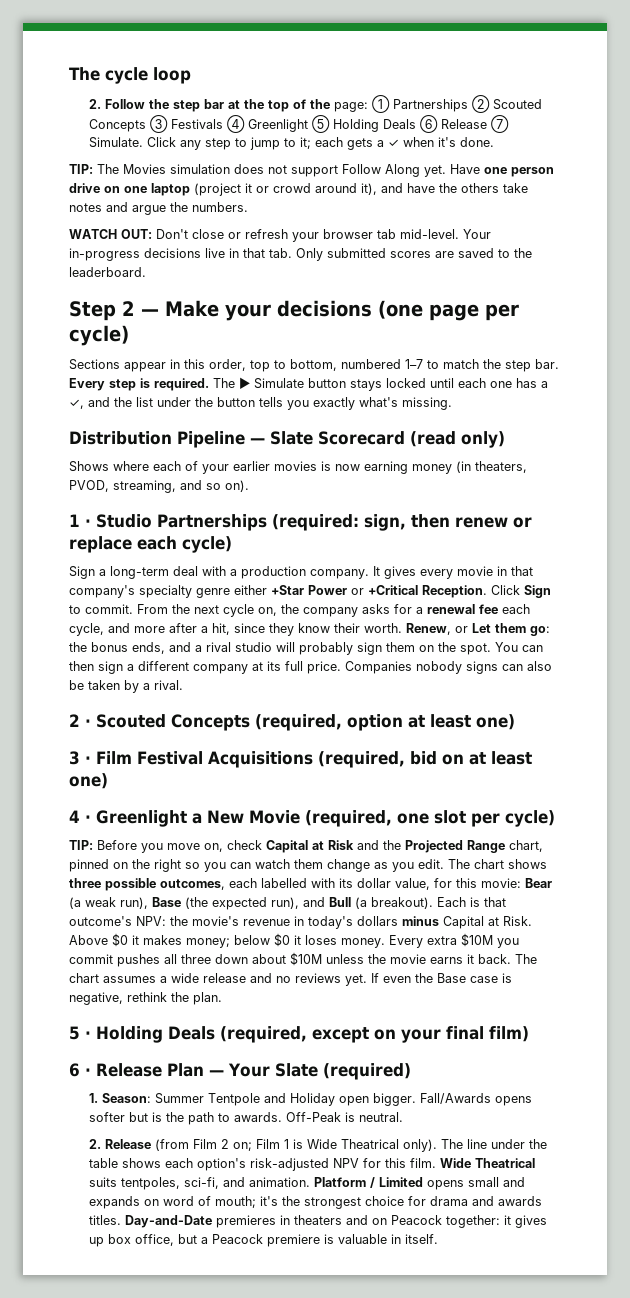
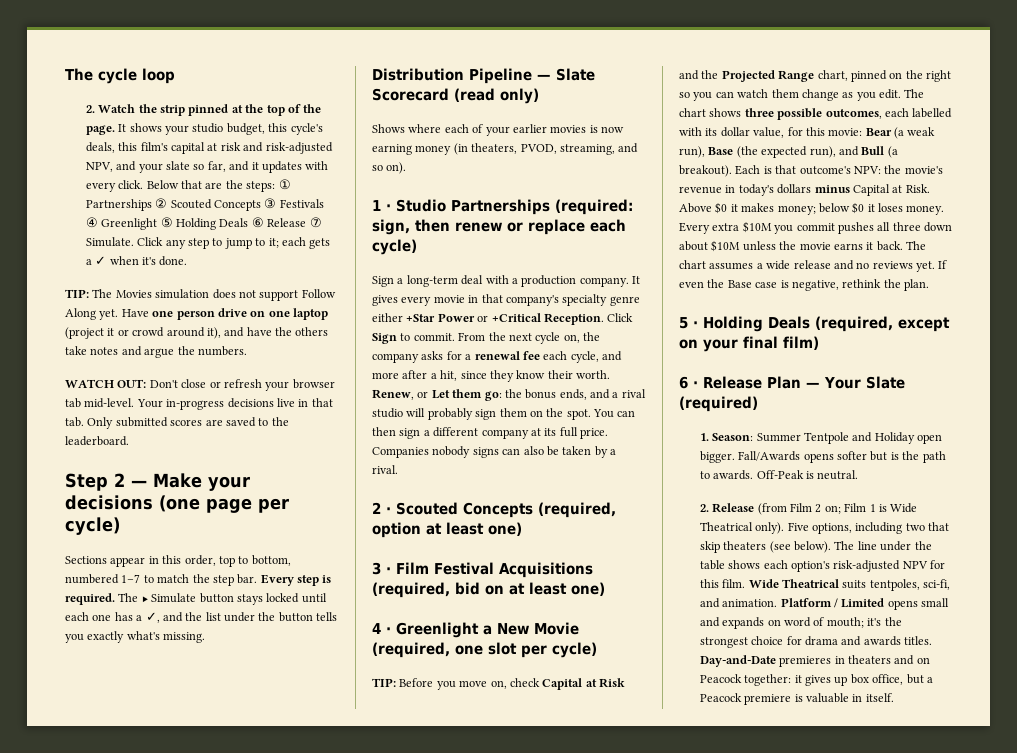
[105,99,225,112] Follow the step bar -> [98,104,229,116] Watch the strip pinned
[334,102,369,112] page: -> [85,123,323,135] [85,142,333,154] [85,161,329,173] [85,180,276,192] page. It shows your studio budget, this cycle's deals, this film's capital at risk and risk-adjusted NPV, and your slate so far, and it updates with every click. Below that are the steps:
(438, 1145) none -> [787,522,950,534] [699,541,832,553] Five options, including two that skip theaters (see below).

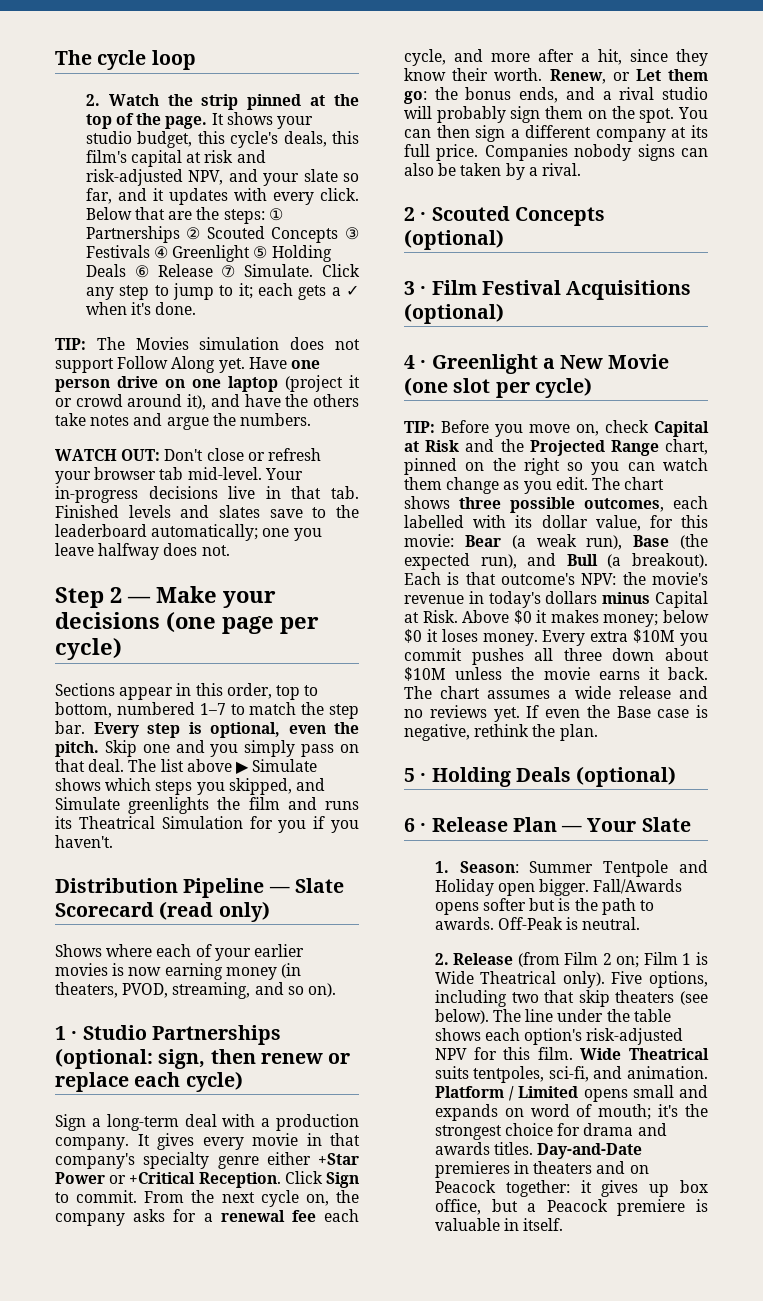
[87,417,289,429] [65,436,129,446] Only submitted scores are saved to the leaderboard. -> [55,505,359,518] [55,524,322,541] [55,543,230,560] Finished levels and slates save to the leaderboard automatically; one you leave halfway does not.
[65,593,327,605] [65,612,338,623] [65,631,206,643] required. The ▶ Simulate button stays locked until each one has a ✓, and the list under the button tells you exactly what's missing. -> [210,722,359,738] [55,740,359,757] [55,759,318,774] [55,778,325,795] [55,797,359,814] [55,816,359,833] [55,835,113,848] optional, even the pitch. Skip one and you simply pass on that deal. The list above ▶ Simulate shows which steps you skipped, and Simulate greenlights the film and runs its Theatrical Simulation for you if you haven't.
[555,199,633,215] (required: -> [55,1048,153,1069] (optional:
[538,502,616,518] [372,522,522,538] (required, option at least one) -> [404,229,504,250] (optional)
[372,582,605,598] (required, bid on at least one) -> [404,303,504,324] (optional)
[372,642,483,658] (required, one -> [404,377,448,396] (one
[815,316,950,332] [679,336,819,352] (required, except on your final film) -> [576,766,677,787] (optional)
[679,396,758,412] (required) -> (691, 824) none

